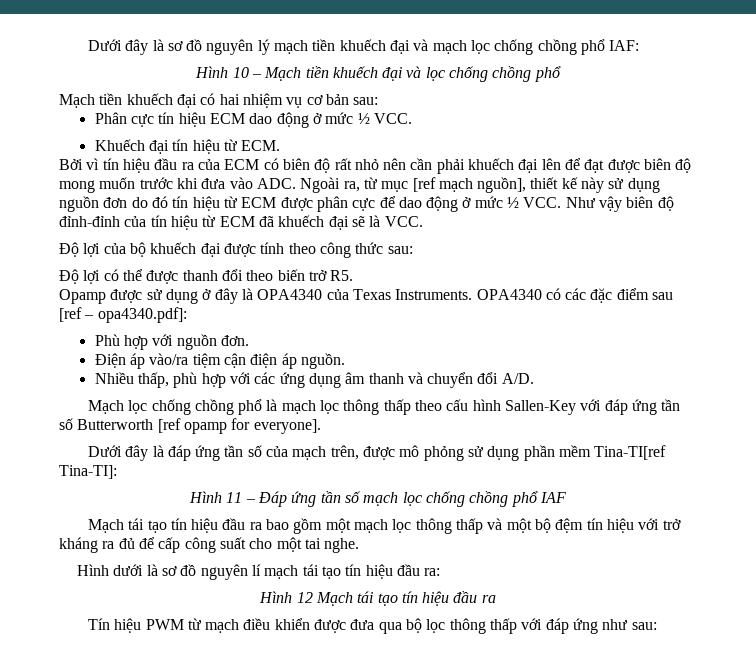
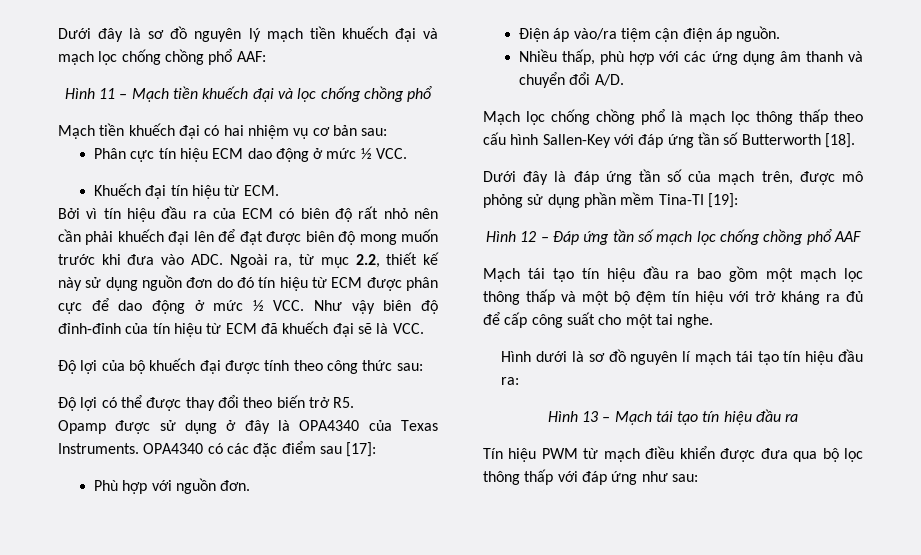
[609,40,640,51] [195,66,249,78] IAF: // Hình 10 -> [236,51,266,62] [64,88,116,99] AAF: // Hình 11
[412,177,527,193] [ref mạch nguồn], -> [355,254,380,268] 2.2,
[182,270,218,281] thanh -> [185,397,215,411] thay
[59,307,187,323] [ref – opa4340.pdf]: -> [346,442,377,457] [17]:
[157,418,321,434] [ref opamp for everyone]. -> [824,133,855,148] [18].
[594,445,667,460] [59,465,117,479] [189,491,243,503] Tina-TI[ref Tina-TI]: // Hình 11 -> [658,193,738,208] [486,231,537,242] Tina-TI [19]: // Hình 12
[539,492,566,503] IAF -> [833,231,861,242] AAF
[296,592,313,603] 12 -> [581,411,611,422] 13 –

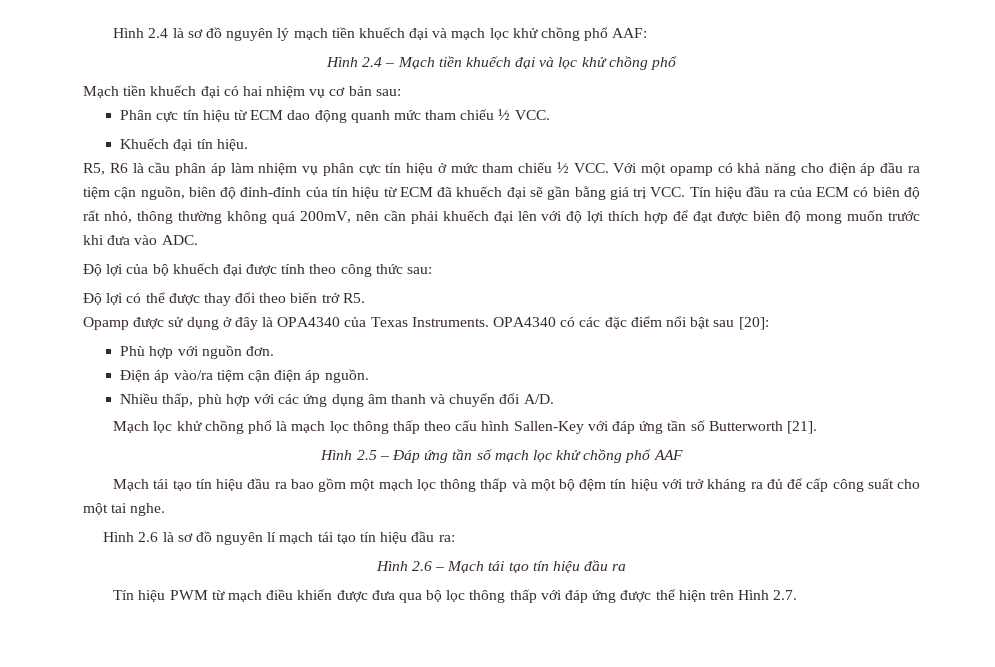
[58,28,124,42] Dưới đây -> [113,28,169,38] Hình 2.4
[121,49,161,65] chống -> [512,28,538,38] khử
[99,88,116,99] 11 -> [362,57,383,67] 2.4
[320,86,361,102] chống -> [581,57,607,67] khử
(208, 155) none -> [233,110,247,120] từ
[313,148,357,159] ở mức -> [350,109,495,123] quanh mức tham chiếu
[191,185,279,199] [58,208,121,219] hiệu từ ECM. // Bởi vì tín -> [216,139,248,151] [83,162,920,176] [83,186,711,200] hiệu. // R5, R6 là cầu phân áp làm nhiệm vụ phân cực tín hiệu ở mức tham chiếu ½ VCC. Với một opamp có khả năng cho điện áp đầu ra tiệm cận nguồn, biên độ đỉnh-đỉnh của tín hiệu từ ECM đã khuếch đại sẽ gần bằng giá trị VCC. Tín
[383,208,408,219] nhỏ -> [103,211,351,224] nhỏ, thông thường không quá 200mV,
(214, 236) none -> [541,211,669,224] với độ lợi thích hợp
[229,252,440,268] [58,275,438,291] [58,298,438,314] [58,321,424,337] Ngoài ra, từ mục 2.2, thiết kế này sử dụng nguồn đơn do đó tín hiệu từ ECM được phân cực để dao động ở mức ½ VCC. Như vậy biên độ đỉnh-đỉnh của tín hiệu từ ECM đã khuếch đại sẽ là VCC. -> (198, 240) none
[319,442,377,457] sau [17]: -> [665,316,769,330] nổi bật sau [20]:
[551,109,590,125] chống -> [176,421,202,431] khử
[824,133,855,148] [483,169,863,185] [483,192,738,208] [486,231,537,242] [18]. // Dưới đây là đáp ứng tần số của mạch trên, được mô phỏng sử dụng phần mềm Tina-TI [19]: // Hình 12 -> [786,421,817,434] [320,450,377,460] [21]. // Hình 2.5
[719,229,760,245] chống -> [556,450,582,460] khử
[536,351,568,362] dưới -> [138,532,159,542] 2.6
[581,411,598,422] 13 -> [411,561,432,571] 2.6
[641,471,698,482] như sau: -> [620,589,798,602] được thể hiện trên Hình 2.7.

